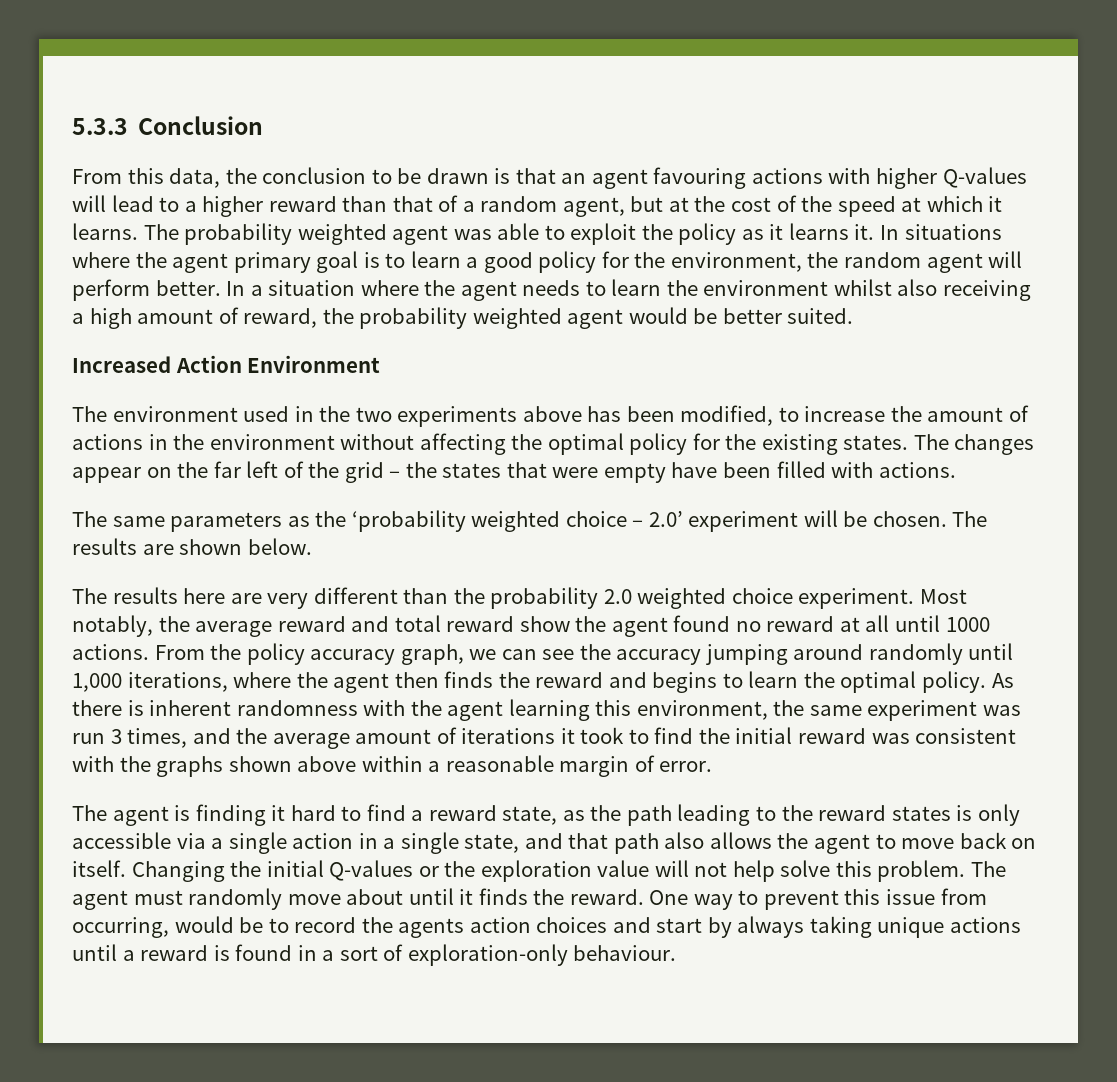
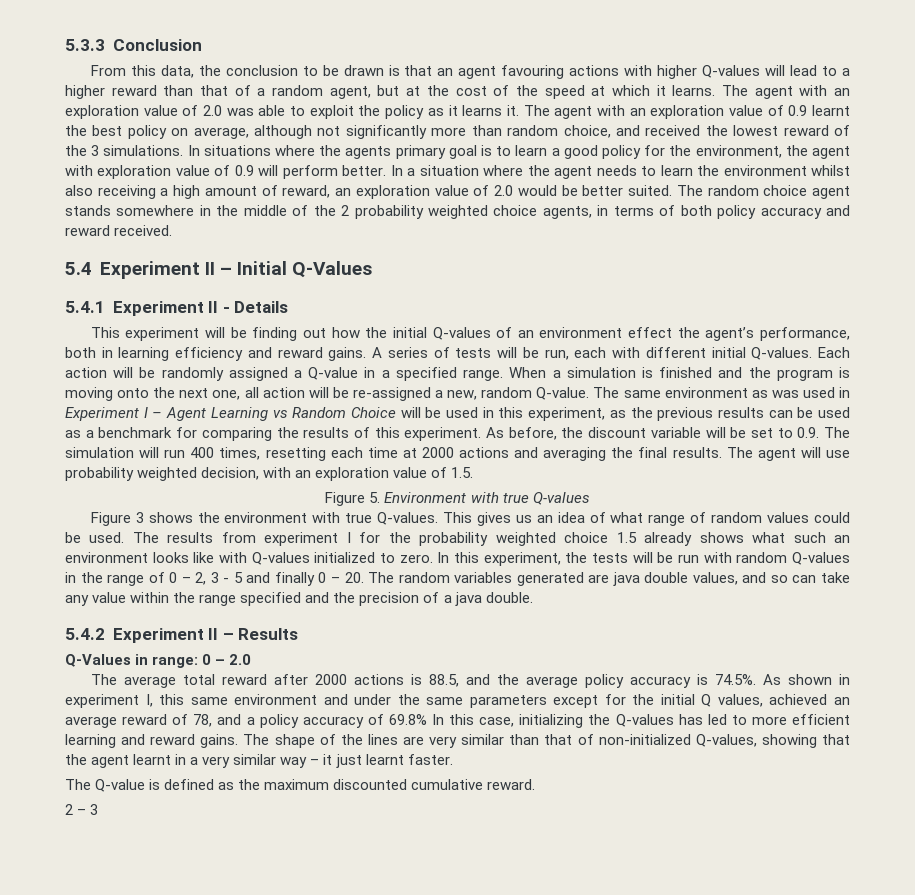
[184,223,449,245] probability weighted agent -> [754,85,850,99] [65,105,223,119] agent with an exploration value of 2.0
(875, 232) none -> [523,105,850,119] [65,125,850,139] [65,145,184,156] The agent with an exploration value of 0.9 learnt the best policy on average, although not significantly more than random choice, and received the lowest reward of the 3 simulations.
[172,253,229,273] agent -> [345,146,392,159] agents
[844,252,983,273] random agent -> [812,146,851,159] [65,165,254,179] agent with exploration value of 0.9
[322,307,624,329] the probability weighted agent -> [335,185,514,199] an exploration value of 2.0
[72,355,381,373] [72,405,1030,427] [72,433,1035,455] [72,461,956,483] [72,510,988,532] [72,538,312,555] [72,587,967,609] [72,615,990,637] [72,643,1014,665] [72,671,1014,693] [72,699,1021,721] [72,727,1017,749] [72,755,713,777] [72,804,1020,826] [72,832,1037,854] [72,860,1007,882] [72,888,987,910] [72,916,1022,938] [72,944,677,966] // Increased Action Environment // The environment used in the two experiments above has been modified, to increase the amount of actions in the environment without affecting the optimal policy for the existing states. The changes appear on the far left of the grid – the states that were empty have been filled with actions. // The same parameters as the ‘probability weighted choice – 2.0’ experiment will be chosen. The results are shown below. // The results here are very different than the probability 2.0 weighted choice experiment. Most notably, the average reward and total reward show the agent found no reward at all until 1000 actions. From the policy accuracy graph, we can see the accuracy jumping around randomly until 1,000 iterations, where the agent then finds the reward and begins to learn the optimal policy. As there is inherent randomness with the agent learning this environment, the same experiment was run 3 times, and the average amount of iterations it took to find the initial reward was consistent with the graphs shown above within a reasonable margin of error. // The agent is finding it hard to find a reward state, as the path leading to the reward states is only accessible via a single action in a single state, and that path also allows the agent to move back on itself. Changing the initial Q-values or the exploration value will not help solve this problem. The agent must randomly move about until it finds the reward. One way to prevent this issue from occurring, would be to record the agents action choices and start by always taking unique actions until a reward is found in a sort of exploration-only behaviour. -> [676,185,850,199] [65,205,851,219] [65,225,173,236] [65,261,373,279] [65,301,289,316] [90,327,850,341] [65,347,850,361] [65,367,851,381] [65,387,851,401] [65,407,851,421] [65,427,851,441] [65,447,851,461] [65,467,474,481] [325,492,590,506] [90,512,850,526] [65,532,851,546] [65,552,850,566] [65,572,851,586] [65,592,533,606] [65,628,299,643] [65,654,252,668] [90,674,850,688] [65,694,850,708] [65,714,851,728] [65,734,850,748] [65,754,453,768] [65,779,536,792] [65,804,99,815] The random choice agent stands somewhere in the middle of the 2 probability weighted choice agents, in terms of both policy accuracy and reward received. // 5.4 Experiment II – Initial Q-Values // 5.4.1 Experiment II - Details // This experiment will be finding out how the initial Q-values of an environment effect the agent’s performance, both in learning efficiency and reward gains. A series of tests will be run, each with different initial Q-values. Each action will be randomly assigned a Q-value in a specified range. When a simulation is finished and the program is moving onto the next one, all action will be re-assigned a new, random Q-value. The same environment as was used in Experiment I – Agent Learning vs Random Choice will be used in this experiment, as the previous results can be used as a benchmark for comparing the results of this experiment. As before, the discount variable will be set to 0.9. The simulation will run 400 times, resetting each time at 2000 actions and averaging the final results. The agent will use probability weighted decision, with an exploration value of 1.5. // Figure 5. Environment with true Q-values // Figure 3 shows the environment with true Q-values. This gives us an idea of what range of random values could be used. The results from experiment I for the probability weighted choice 1.5 already shows what such an environment looks like with Q-values initialized to zero. In this experiment, the tests will be run with random Q-values in the range of 0 – 2, 3 - 5 and finally 0 – 20. The random variables generated are java double values, and so can take any value within the range specified and the precision of a java double. // 5.4.2 Experiment II – Results // Q-Values in range: 0 – 2.0 // The average total reward after 2000 actions is 88.5, and the average policy accuracy is 74.5%. As shown in experiment I, this same environment and under the same parameters except for the initial Q values, achieved an average reward of 78, and a policy accuracy of 69.8% In this case, initializing the Q-values has led to more efficient learning and reward gains. The shape of the lines are very similar than that of non-initialized Q-values, showing that the agent learnt in a very similar way – it just learnt faster. // The Q-value is defined as the maximum discounted cumulative reward. // 2 – 3

